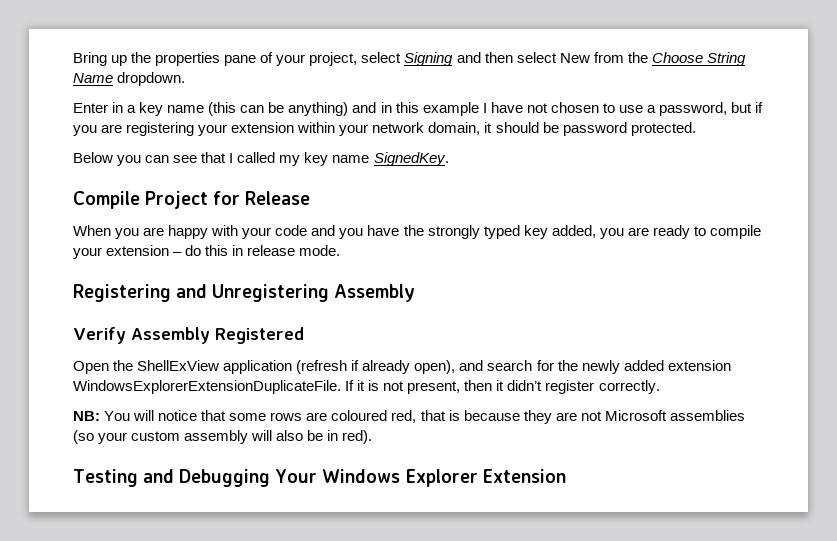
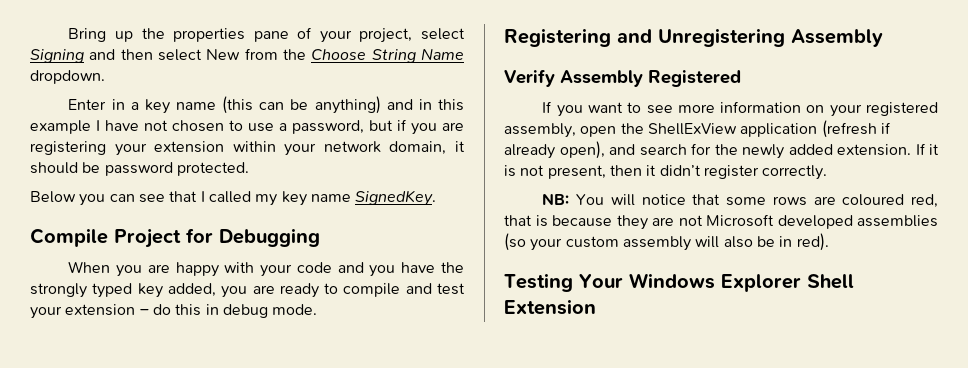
[245,191,311,205] Release -> [219,228,320,247] Debugging
(761, 232) none -> [405,283,466,295] and test
[247,245,296,256] release -> [222,304,268,318] debug
[73,361,109,374] Open -> [542,101,938,117] [504,123,617,138] If you want to see more information on your registered assembly, open
[667,360,731,371] [73,380,341,394] extension WindowsExplorerExtensionDuplicateFile. -> [837,144,911,156] extension.
(667, 415) none -> [777,215,853,229] developed
[143,469,271,487] and Debugging -> (573, 282) none
(478, 478) none -> [807,274,854,289] Shell

